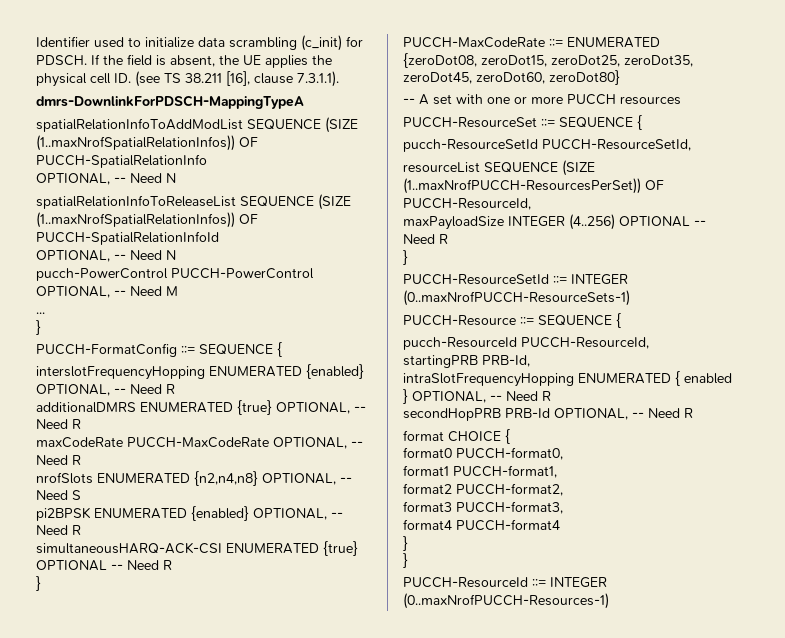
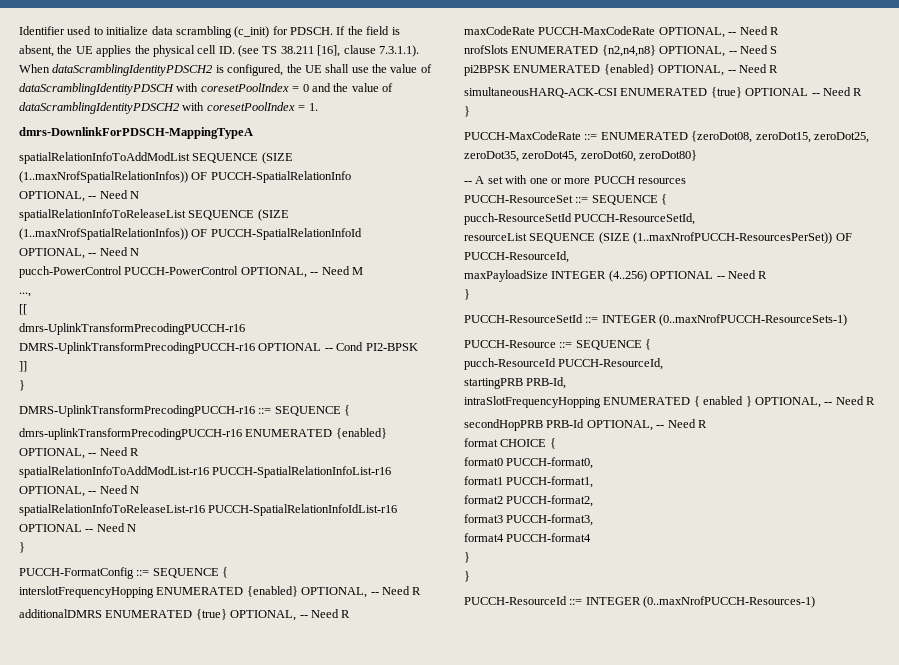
(339, 79) none -> [19,64,432,76] [19,83,393,95] [19,102,318,114] When dataScramblingIdentityPDSCH2 is configured, the UE shall use the value of dataScramblingIdentityPDSCH with coresetPoolIndex = 0 and the value of dataScramblingIdentityPDSCH2 with coresetPoolIndex = 1.
[36,312,45,314] ... -> [19,292,31,297] [19,304,27,315] [19,323,245,335] [19,342,418,354] [19,361,27,372] [19,380,25,391] [19,405,351,417] [19,428,387,440] [19,447,140,459] [19,466,392,478] [19,485,140,497] [19,504,398,516] [19,523,137,532] ..., // [[ // dmrs-UplinkTransformPrecodingPUCCH-r16 DMRS-UplinkTransformPrecodingPUCCH-r16 OPTIONAL -- Cond PI2-BPSK // ]] // } // DMRS-UplinkTransformPrecodingPUCCH-r16 ::= SEQUENCE { // dmrs-uplinkTransformPrecodingPUCCH-r16 ENUMERATED {enabled} OPTIONAL, -- Need R // spatialRelationInfoToAddModList-r16 PUCCH-SpatialRelationInfoList-r16 OPTIONAL, -- Need N // spatialRelationInfoToReleaseList-r16 PUCCH-SpatialRelationInfoIdList-r16 OPTIONAL -- Need N

